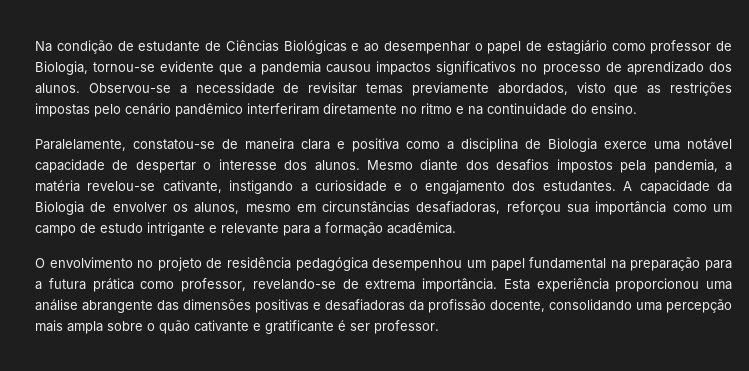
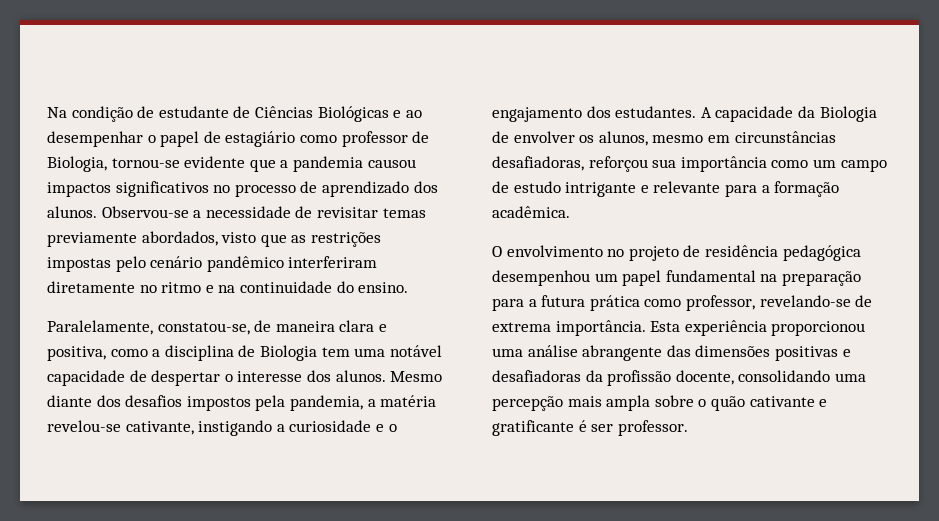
[133,139,215,150] constatou-se -> [157,322,250,335] constatou-se,
[352,138,399,152] positiva -> [47,346,106,361] positiva,
[604,141,647,149] exerce -> [321,347,350,357] tem

